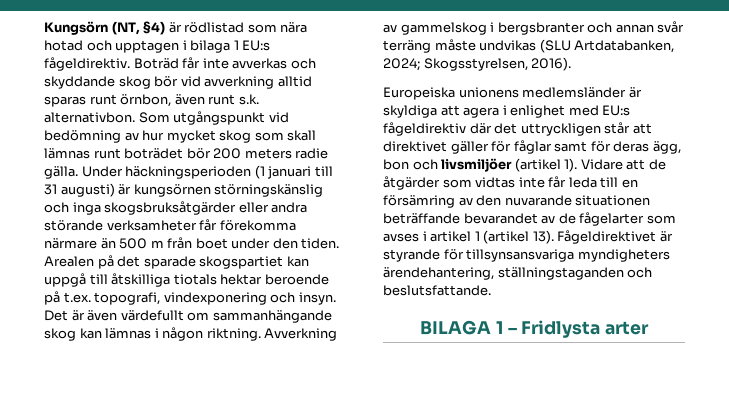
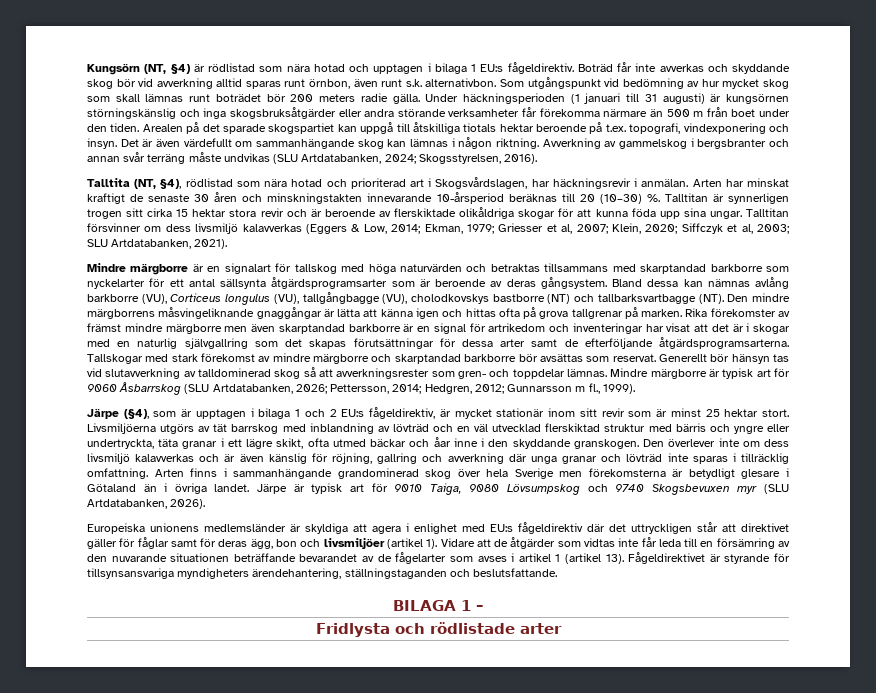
(572, 64) none -> [87,177,789,189] [87,192,789,204] [87,207,789,219] [87,223,789,234] [87,239,228,249] [87,263,789,275] [87,277,789,289] [87,292,790,305] [87,307,791,319] [87,323,790,334] [87,337,790,349] [87,353,790,364] [87,367,791,379] [87,382,635,395] [87,407,790,419] [87,423,790,434] [87,437,789,449] [87,453,789,464] [87,468,789,479] [87,483,789,495] [87,499,206,509] // Talltita (NT, §4), rödlistad som nära hotad och prioriterad art i Skogsvårdslagen, har häckningsrevir i anmälan. Arten har minskat kraftigt de senaste 30 åren och minskningstakten innevarande 10-årsperiod beräknas till 20 (10–30) %. Talltitan är synnerligen trogen sitt cirka 15 hektar stora revir och är beroende av flerskiktade olikåldriga skogar för att kunna föda upp sina ungar. Talltitan försvinner om dess livsmiljö kalavverkas (Eggers & Low, 2014; Ekman, 1979; Griesser et al, 2007; Klein, 2020; Siffczyk et al, 2003; SLU Artdatabanken, 2021). // Mindre märgborre är en signalart för tallskog med höga naturvärden och betraktas tillsammans med skarptandad barkborre som nyckelarter för ett antal sällsynta åtgärdsprogramsarter som är beroende av deras gångsystem. Bland dessa kan nämnas avlång barkborre (VU), Corticeus longulus (VU), tallgångbagge (VU), cholodkovskys bastborre (NT) och tallbarksvartbagge (NT). Den mindre märgborrens måsvingeliknande gnaggångar är lätta att känna igen och hittas ofta på grova tallgrenar på marken. Rika förekomster av främst mindre märgborre men även skarptandad barkborre är en signal för artrikedom och inventeringar har visat att det är i skogar med en naturlig självgallring som det skapas förutsättningar för dessa arter samt de efterföljande åtgärdsprogramsarterna. Tallskogar med stark förekomst av mindre märgborre och skarptandad barkborre bör avsättas som reservat. Generellt bör hänsyn tas vid slutavverkning av talldominerad skog så att avverkningsrester som gren- och toppdelar lämnas. Mindre märgborre är typisk art för 9060 Åsbarrskog (SLU Artdatabanken, 2026; Pettersson, 2014; Hedgren, 2012; Gunnarsson m fl., 1999). // Järpe (§4), som är upptagen i bilaga 1 och 2 EU:s fågeldirektiv, är mycket stationär inom sitt revir som är minst 25 hektar stort. Livsmiljöerna utgörs av tät barrskog med inblandning av lövträd och en väl utvecklad flerskiktad struktur med bärris och yngre eller undertryckta, täta granar i ett lägre skikt, ofta utmed bäckar och åar inne i den skyddande granskogen. Den överlever inte om dess livsmiljö kalavverkas och är även känslig för röjning, gallring och avverkning där unga granar och lövträd inte sparas i tillräcklig omfattning. Arten finns i sammanhängande grandominerad skog över hela Sverige men förekomsterna är betydligt glesare i Götaland än i övriga landet. Järpe är typisk art för 9010 Taiga, 9080 Lövsumpskog och 9740 Skogsbevuxen myr (SLU Artdatabanken, 2026).
[521,320,601,338] Fridlysta -> [315,622,515,637] // Fridlysta och rödlistade

